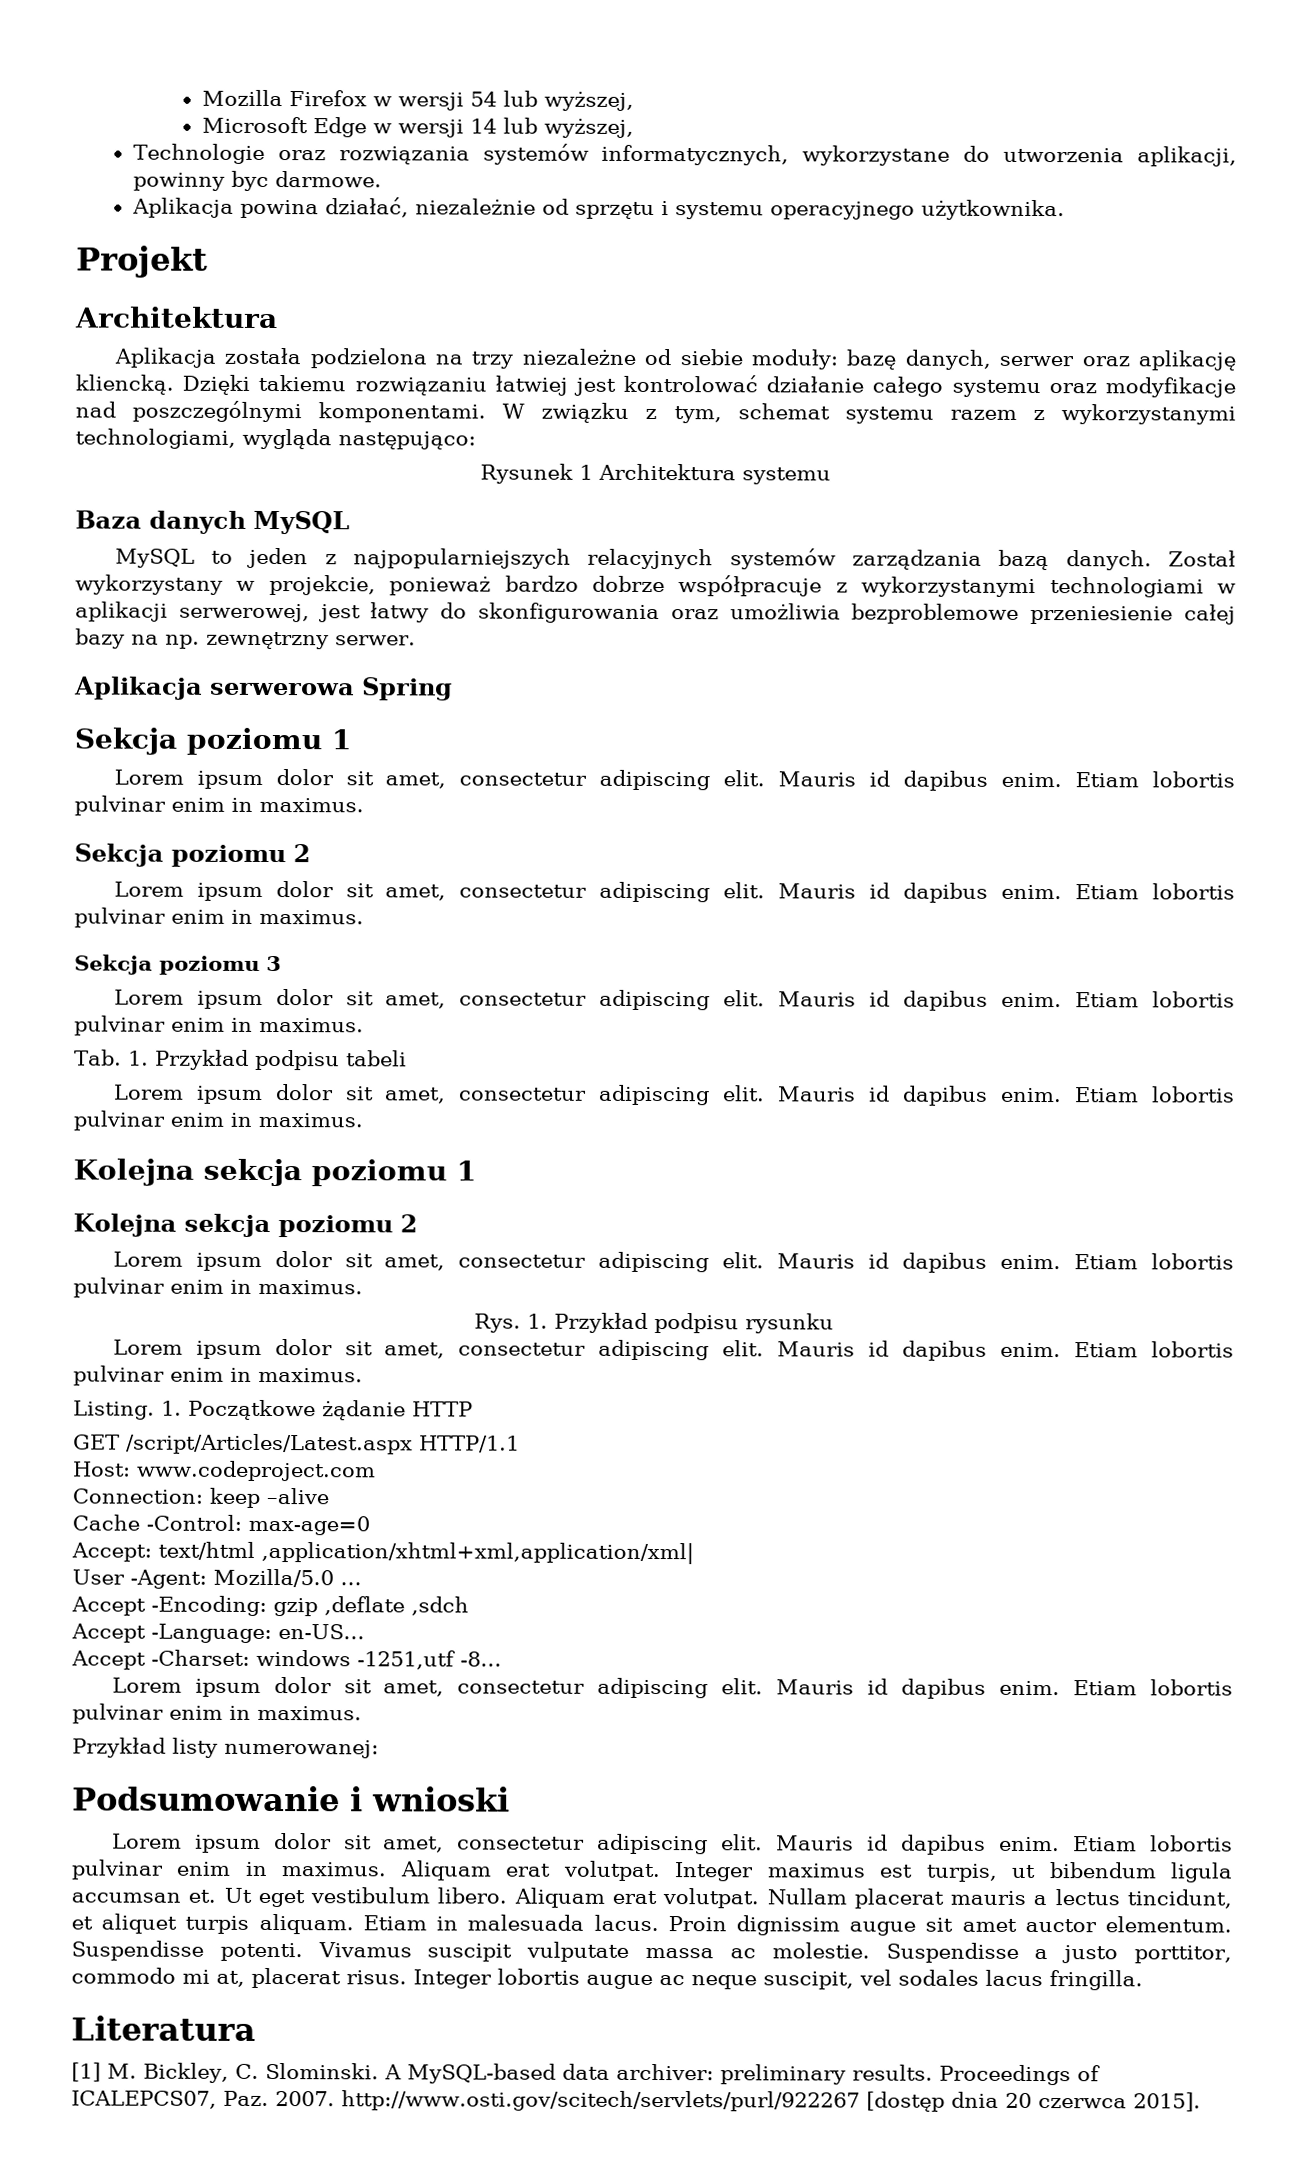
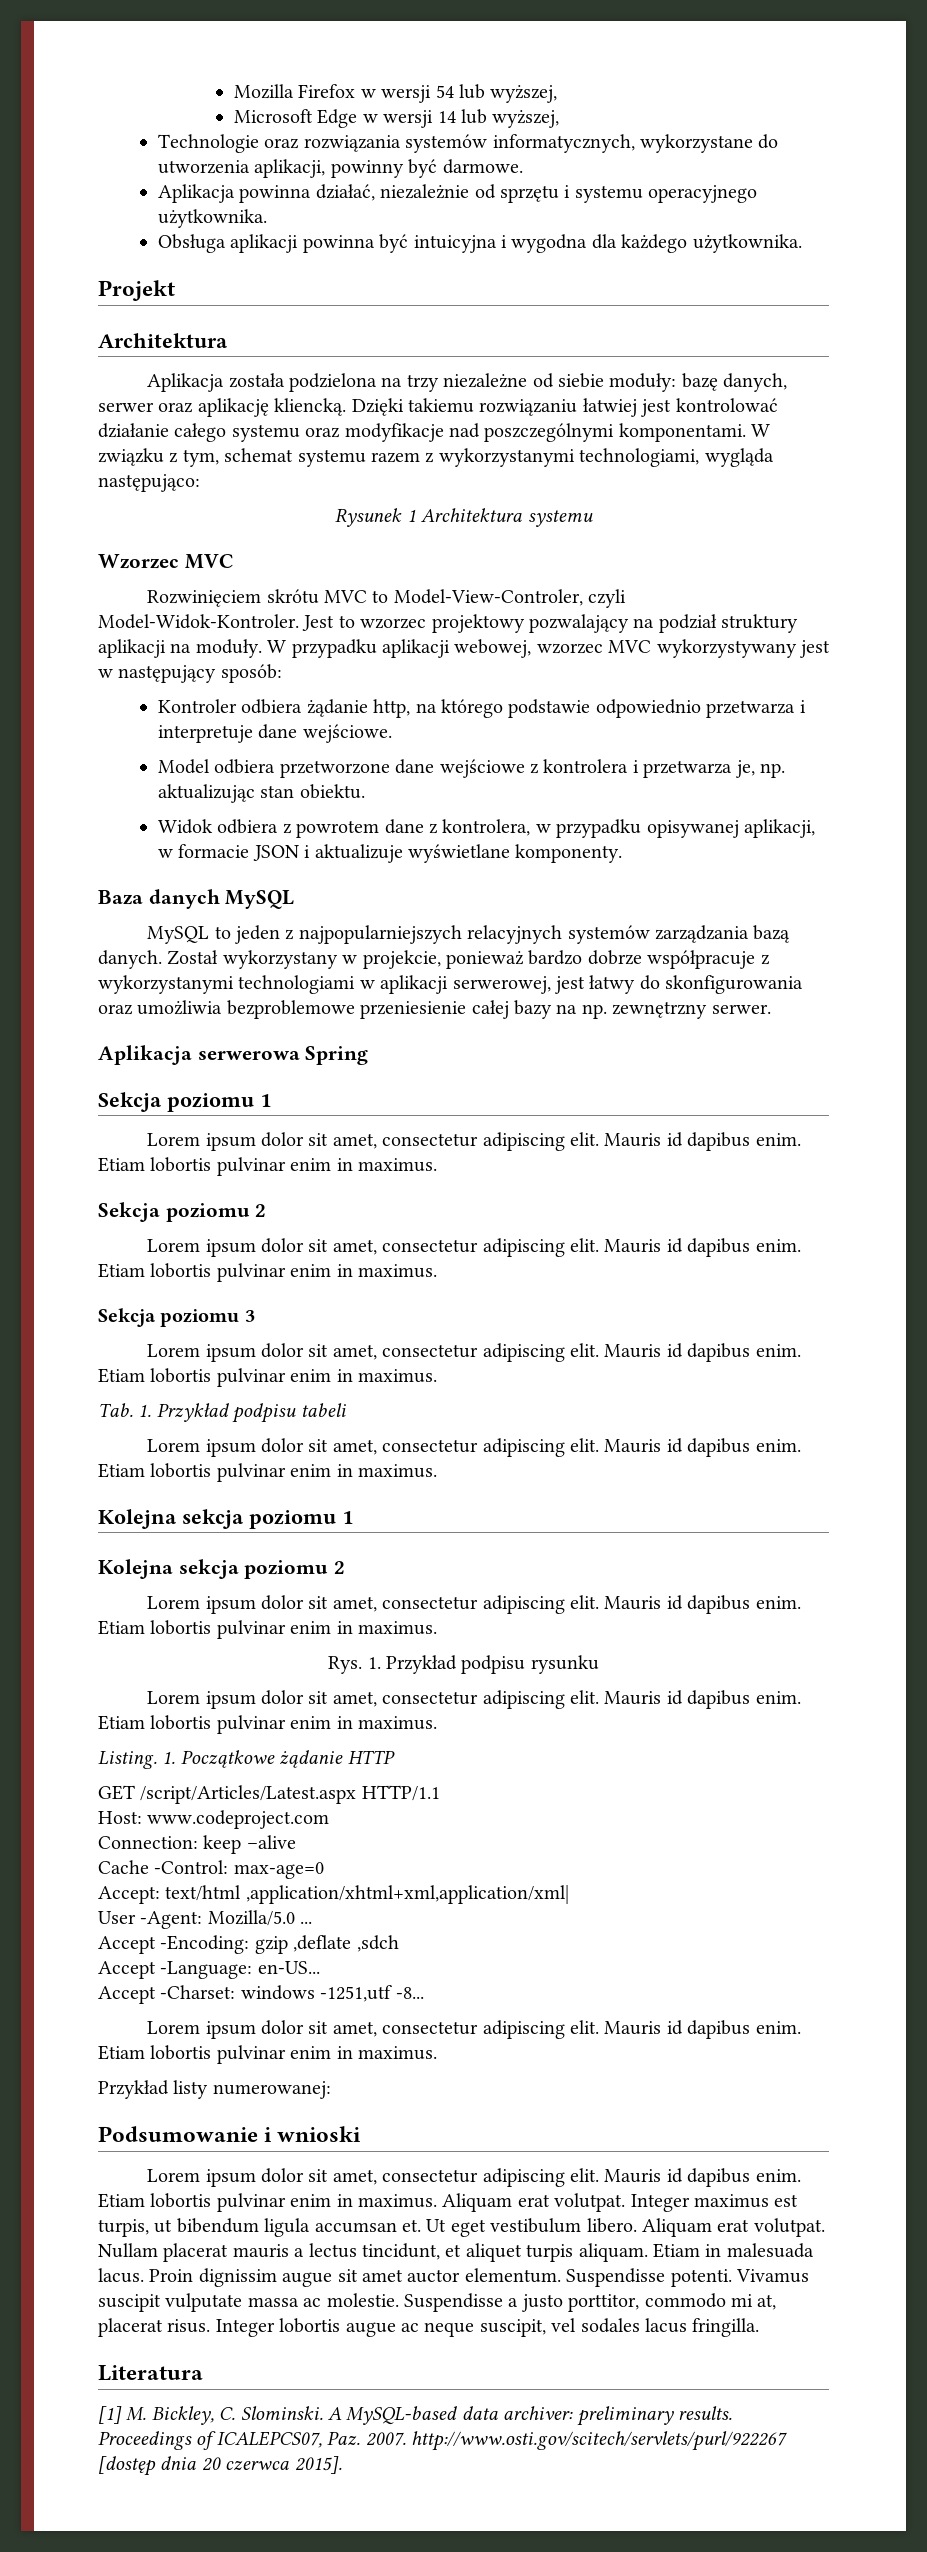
[230,170,269,191] byc -> [408,159,438,178] być
[239,199,319,219] powina -> [239,185,312,203] powinna
(1065, 210) none -> [157,234,802,253] // Obsługa aplikacji powinna być intuicyjna i wygodna dla każdego użytkownika.
(831, 476) none -> [98,554,234,569] [147,589,627,608] [98,614,799,633] [98,639,830,658] [98,664,282,683] [157,699,806,718] [157,724,392,743] [157,759,785,778] [157,784,365,803] [157,819,815,838] [157,844,623,863] // Wzorzec MVC // Rozwinięciem skrótu MVC to Model-View-Controler, czyli Model-Widok-Kontroler. Jest to wzorzec projektowy pozwalający na podział struktury aplikacji na moduły. W przypadku aplikacji webowej, wzorzec MVC wykorzystywany jest w następujący sposób: // Kontroler odbiera żądanie http, na którego podstawie odpowiednio przetwarza i interpretuje dane wejściowe. // Model odbiera przetworzone dane wejściowe z kontrolera i przetwarza je, np. aktualizując stan obiektu. // Widok odbiera z powrotem dane z kontrolera, w przypadku opisywanej aplikacji, w formacie JSON i aktualizuje wyświetlane komponenty.

